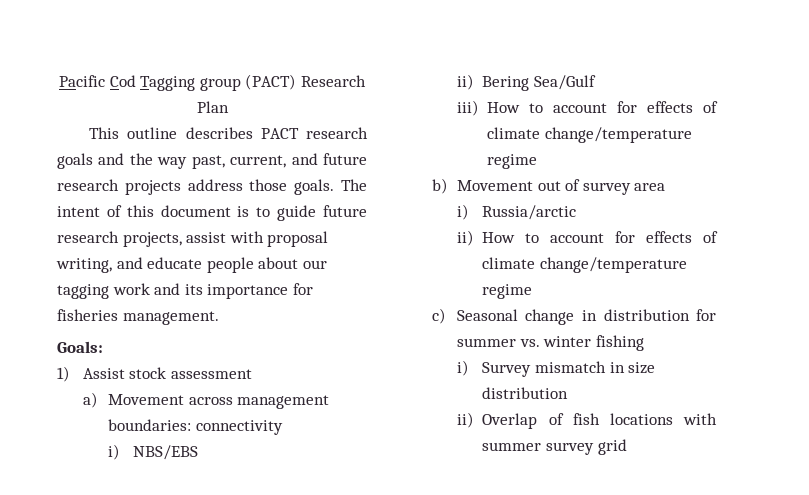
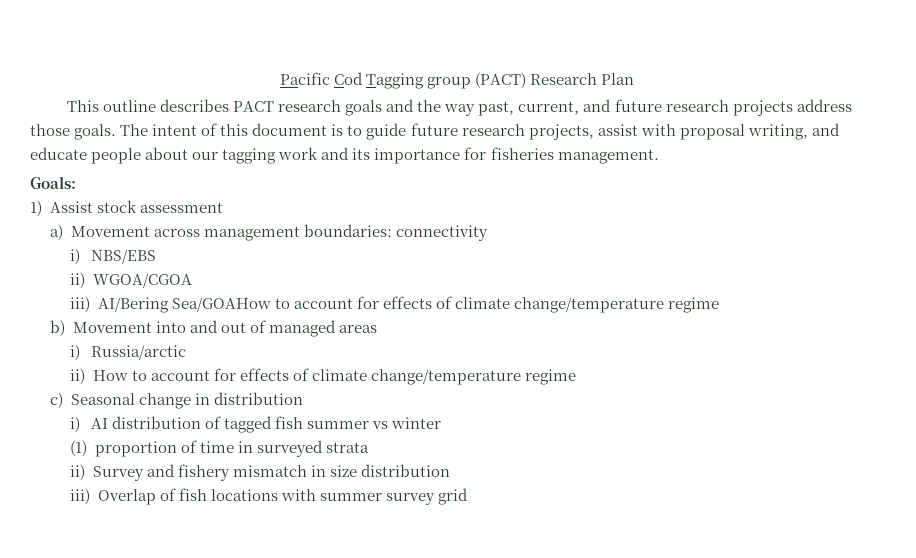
[482,75,597,91] [456,100,521,116] Bering Sea/Gulf // iii) How -> [92,273,192,288] [70,296,271,313] WGOA/CGOA // iii) AI/Bering Sea/GOAHow
[537,179,666,195] out of survey area -> [155,320,377,337] into and out of managed areas
[696,309,716,321] [456,335,644,351] [456,360,532,377] for summer vs. winter fishing // i) Survey -> [70,416,441,433] [70,440,370,457] [70,464,230,481] // i) AI distribution of tagged fish summer vs winter // (1) proportion of time in surveyed strata // ii) Survey and fishery
[456,412,474,428] ii) -> [70,488,91,504] iii)

